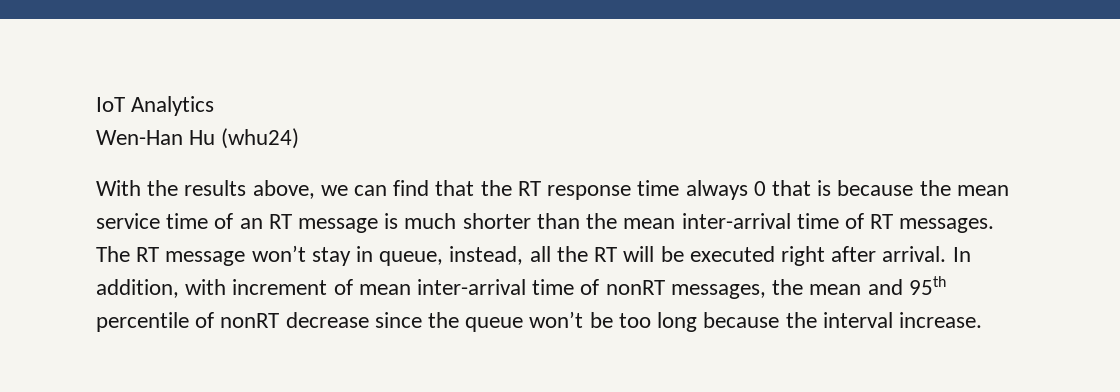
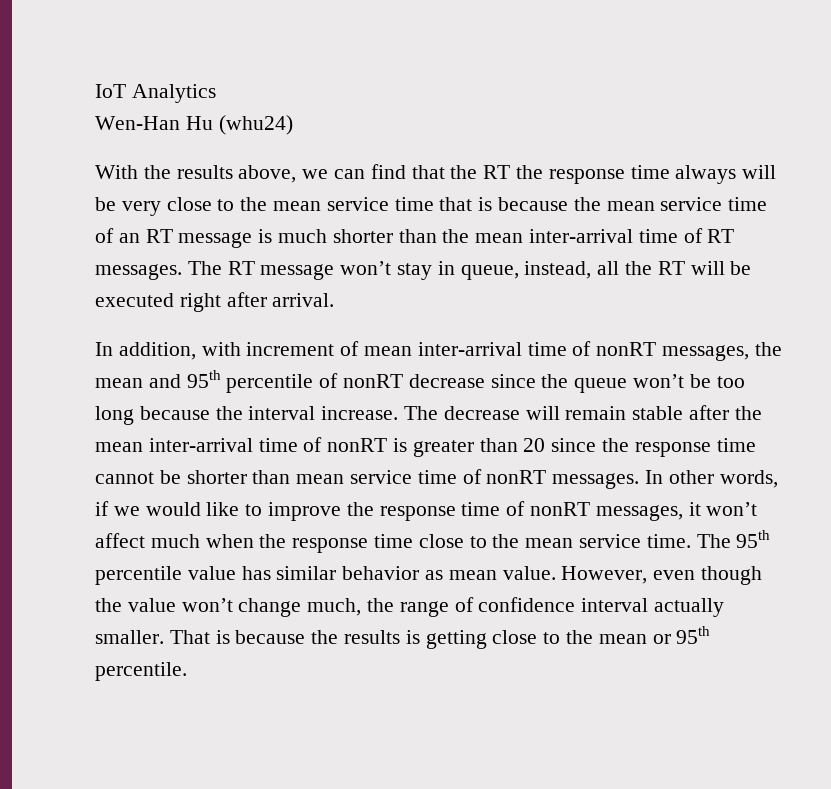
(541, 188) none -> [516,165,544,179] the
[753,181,766,196] 0 -> [742,165,777,179] [95,197,434,216] will be very close to the mean service time
(947, 254) none -> (335, 300) //
(982, 320) none -> [404,405,762,420] [95,437,756,457] [95,469,778,489] [95,501,758,521] [95,530,771,553] [95,566,763,585] [95,597,725,617] [95,626,711,649] [95,662,187,681] The decrease will remain stable after the mean inter-arrival time of nonRT is greater than 20 since the response time cannot be shorter than mean service time of nonRT messages. In other words, if we would like to improve the response time of nonRT messages, it won’t affect much when the response time close to the mean service time. The 95th percentile value has similar behavior as mean value. However, even though the value won’t change much, the range of confidence interval actually smaller. That is because the results is getting close to the mean or 95th percentile.

